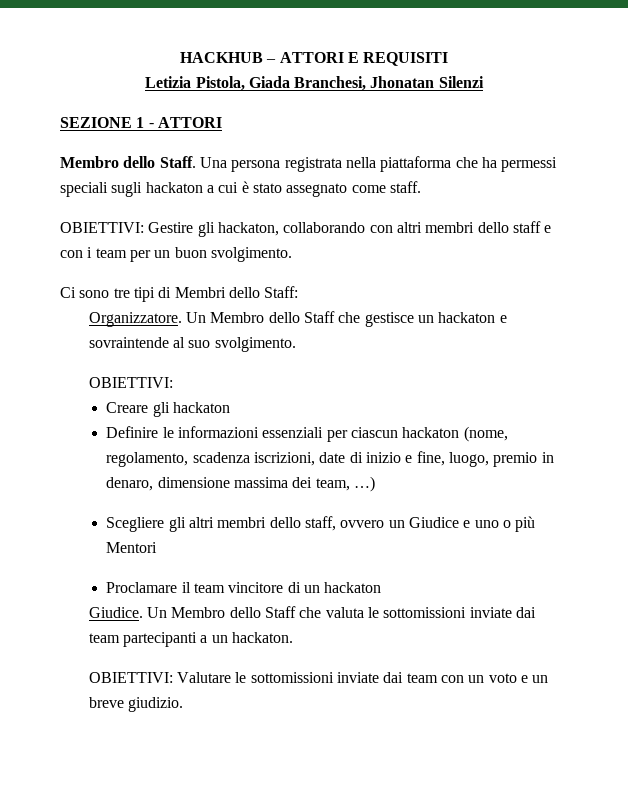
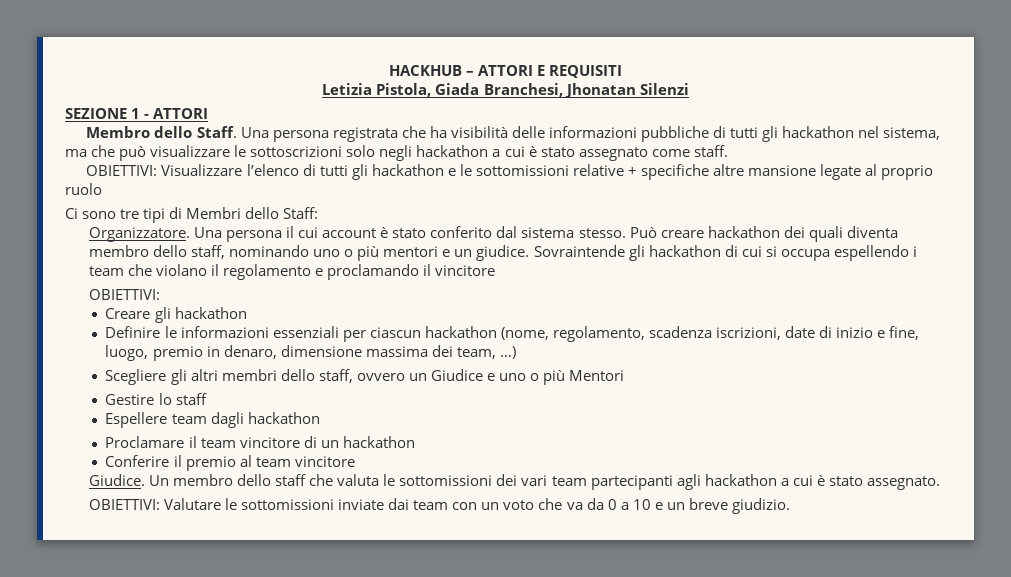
[345,156,558,172] [60,182,203,197] nella piattaforma che ha permessi speciali sugli hackaton -> [401,126,941,142] [65,145,489,161] che ha visibilità delle informazioni pubbliche di tutti gli hackathon nel sistema, ma che può visualizzare le sottoscrizioni solo negli hackathon
[148,221,552,237] [60,247,292,262] Gestire gli hackaton, collaborando con altri membri dello staff e con i team per un buon svolgimento. -> [161,164,934,180] [65,183,102,195] Visualizzare l’elenco di tutti gli hackathon e le sottomissioni relative + specifiche altre mansione legate al proprio ruolo
[186,311,507,327] [88,337,296,352] Un Membro dello Staff che gestisce un hackaton e sovraintende al suo svolgimento. -> [193,226,898,242] [88,245,917,261] [88,264,496,280] Una persona il cui account è stato conferito dal sistema stesso. Può creare hackathon dei quali diventa membro dello staff, nominando uno o più mentori e un giudice. Sovraintende gli hackathon di cui si occupa espellendo i team che violano il regolamento e proclamando il vincitore
[172,402,230,413] hackaton -> [174,307,247,319] hackathon
[402,427,460,438] hackaton -> [424,326,497,338] hackathon
(158, 547) none -> [105,393,207,405] [105,412,320,428] // Gestire lo staff // Espellere team dagli hackathon
[324,582,382,593] hackaton -> [342,436,415,448] [105,455,355,471] hackathon // Conferire il premio al team vincitore
[171,606,297,618] Membro dello Staff -> [173,474,307,486] membro dello staff
[469,607,536,618] [88,632,294,647] inviate dai team partecipanti a un hackaton. -> [496,474,940,490] dei vari team partecipanti agli hackathon a cui è stato assegnato.
(517, 678) none -> [538,498,651,510] che va da 0 a 10

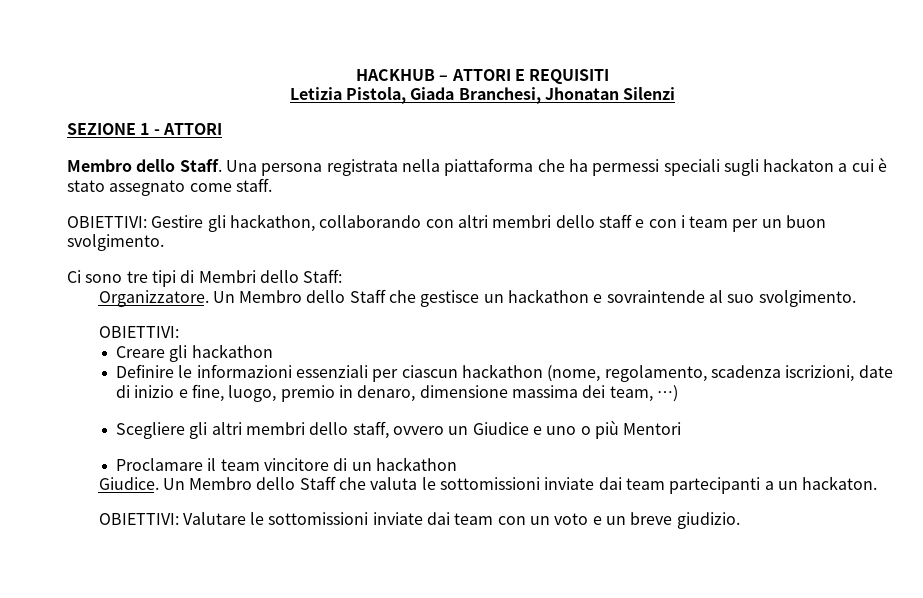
[401,126,941,142] [65,145,489,161] che ha visibilità delle informazioni pubbliche di tutti gli hackathon nel sistema, ma che può visualizzare le sottoscrizioni solo negli hackathon -> [401,158,835,176] nella piattaforma che ha permessi speciali sugli hackaton
[161,164,934,180] [65,183,102,195] Visualizzare l’elenco di tutti gli hackathon e le sottomissioni relative + specifiche altre mansione legate al proprio ruolo -> [151,214,827,232] [67,234,164,251] Gestire gli hackathon, collaborando con altri membri dello staff e con i team per un buon svolgimento.
[193,226,898,242] [88,245,917,261] [88,264,496,280] Una persona il cui account è stato conferito dal sistema stesso. Può creare hackathon dei quali diventa membro dello staff, nominando uno o più mentori e un giudice. Sovraintende gli hackathon di cui si occupa espellendo i team che violano il regolamento e proclamando il vincitore -> [212,289,856,307] Un Membro dello Staff che gestisce un hackathon e sovraintende al suo svolgimento.
[105,393,207,405] [105,412,320,428] // Gestire lo staff // Espellere team dagli hackathon -> (682, 428) none
[105,455,355,471] // Conferire il premio al team vincitore -> (458, 464) none
[173,474,307,486] membro dello staff -> [189,476,336,490] Membro dello Staff
[496,474,940,490] dei vari team partecipanti agli hackathon a cui è stato assegnato. -> [544,476,878,494] inviate dai team partecipanti a un hackaton.
[538,498,651,510] che va da 0 a 10 -> (589, 519) none

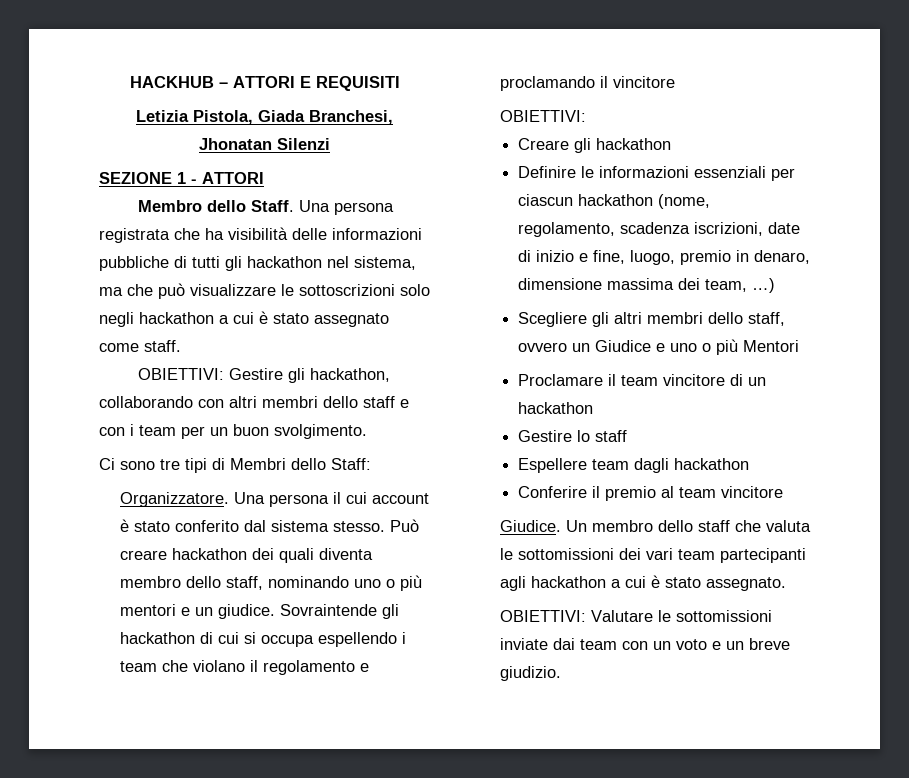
[401,158,835,176] nella piattaforma che ha permessi speciali sugli hackaton -> [174,227,422,240] [99,256,416,271] [99,283,430,299] [99,312,214,327] che ha visibilità delle informazioni pubbliche di tutti gli hackathon nel sistema, ma che può visualizzare le sottoscrizioni solo negli hackathon
[212,289,856,307] Un Membro dello Staff che gestisce un hackathon e sovraintende al suo svolgimento. -> [233,492,429,507] [119,519,419,532] [119,548,373,563] [119,575,422,591] [119,604,399,619] [119,632,406,647] [119,660,369,675] [499,76,675,91] Una persona il cui account è stato conferito dal sistema stesso. Può creare hackathon dei quali diventa membro dello staff, nominando uno o più mentori e un giudice. Sovraintende gli hackathon di cui si occupa espellendo i team che violano il regolamento e proclamando il vincitore
(458, 464) none -> [517,430,627,442] [517,458,749,473] [517,486,783,501] // Gestire lo staff // Espellere team dagli hackathon // Conferire il premio al team vincitore
[189,476,336,490] Membro dello Staff -> [591,520,730,532] membro dello staff
[544,476,878,494] inviate dai team partecipanti a un hackaton. -> [618,548,806,563] [499,575,786,591] dei vari team partecipanti agli hackathon a cui è stato assegnato.

